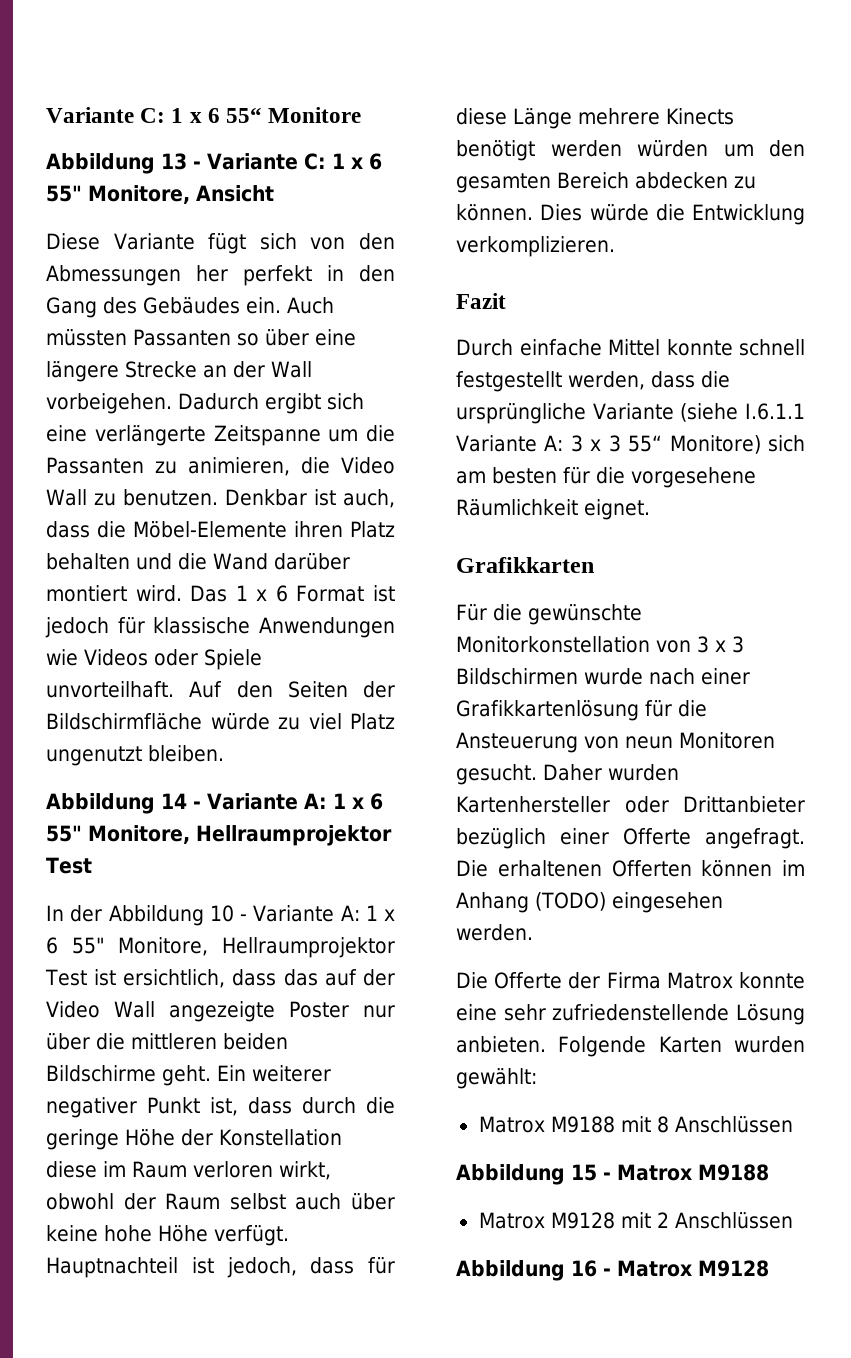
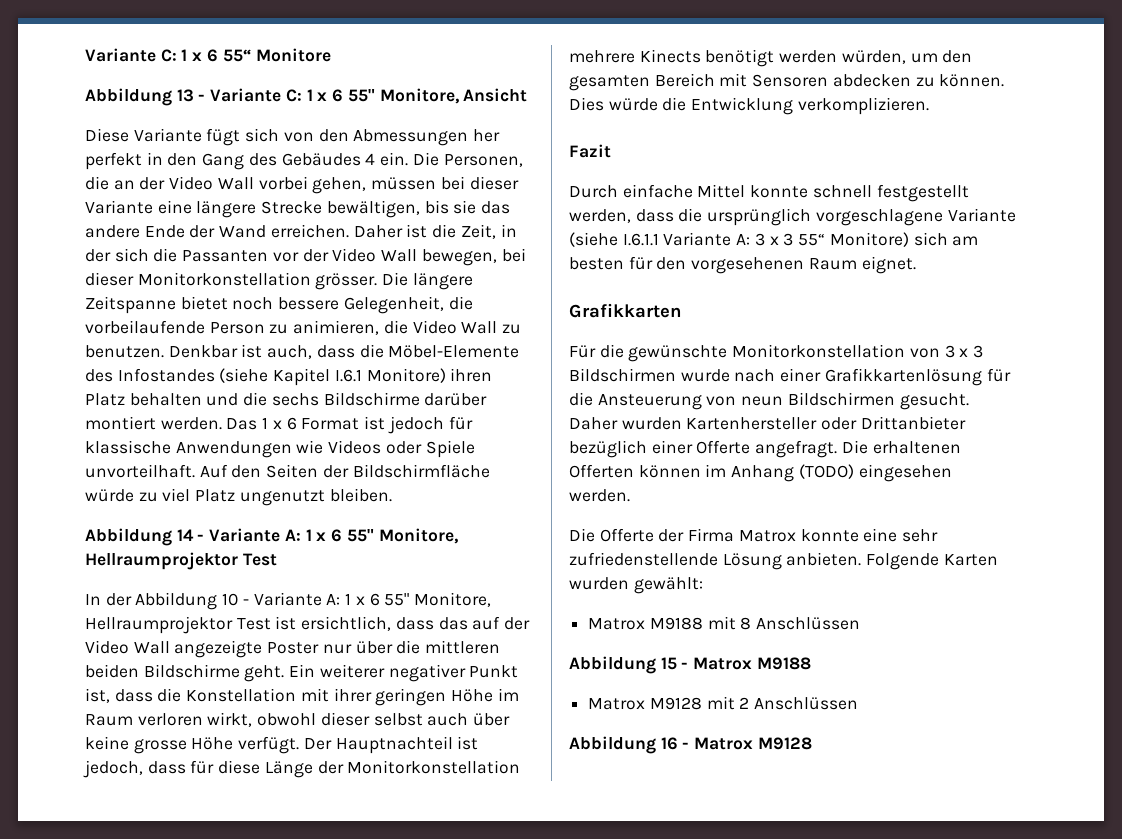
[246,297,334,314] [46,329,356,346] [46,361,312,382] [46,393,364,414] [46,425,395,446] [46,457,144,474] ein. Auch müssten Passanten so über eine längere Strecke an der Wall vorbeigehen. Dadurch ergibt sich eine verlängerte Zeitspanne um die Passanten -> [365,152,523,167] [85,176,519,194] [85,200,511,218] [85,224,517,239] [85,248,526,266] [85,272,473,290] [85,296,473,314] [85,320,265,334] 4 ein. Die Personen, die an der Video Wall vorbei gehen, müssen bei dieser Variante eine längere Strecke bewältigen, bis sie das andere Ende der Wand erreichen. Daher ist die Zeit, in der sich die Passanten vor der Video Wall bewegen, bei dieser Monitorkonstellation grösser. Die längere Zeitspanne bietet noch bessere Gelegenheit, die vorbeilaufende Person
(287, 529) none -> [85,368,446,386] des Infostandes (siehe Kapitel I.6.1 Monitore)
[213,553,268,570] Wand -> [271,392,420,406] sechs Bildschirme
[135,585,182,602] wird. -> [160,417,222,430] werden.
[302,1097,395,1114] [46,1129,342,1150] [46,1161,97,1178] durch die geringe Höhe der Konstellation diese -> [157,688,494,706] die Konstellation mit ihrer geringen Höhe
[123,1193,221,1210] der Raum -> [320,712,370,726] dieser
[103,1225,152,1242] hohe -> [133,739,187,754] grosse
(289, 1235) none -> [303,738,332,750] Der
(572, 118) none -> [317,760,521,774] der Monitorkonstellation
[637,140,708,157] würden -> [841,50,906,64] würden,
(629, 180) none -> [719,73,829,87] mit Sensoren
[456,403,586,424] ursprüngliche -> [707,208,943,226] ursprünglich vorgeschlagene
[596,467,756,488] [456,499,578,516] die vorgesehene Räumlichkeit -> [656,257,857,274] den vorgesehenen Raum
[679,732,775,749] Monitoren -> [787,392,895,406] Bildschirmen

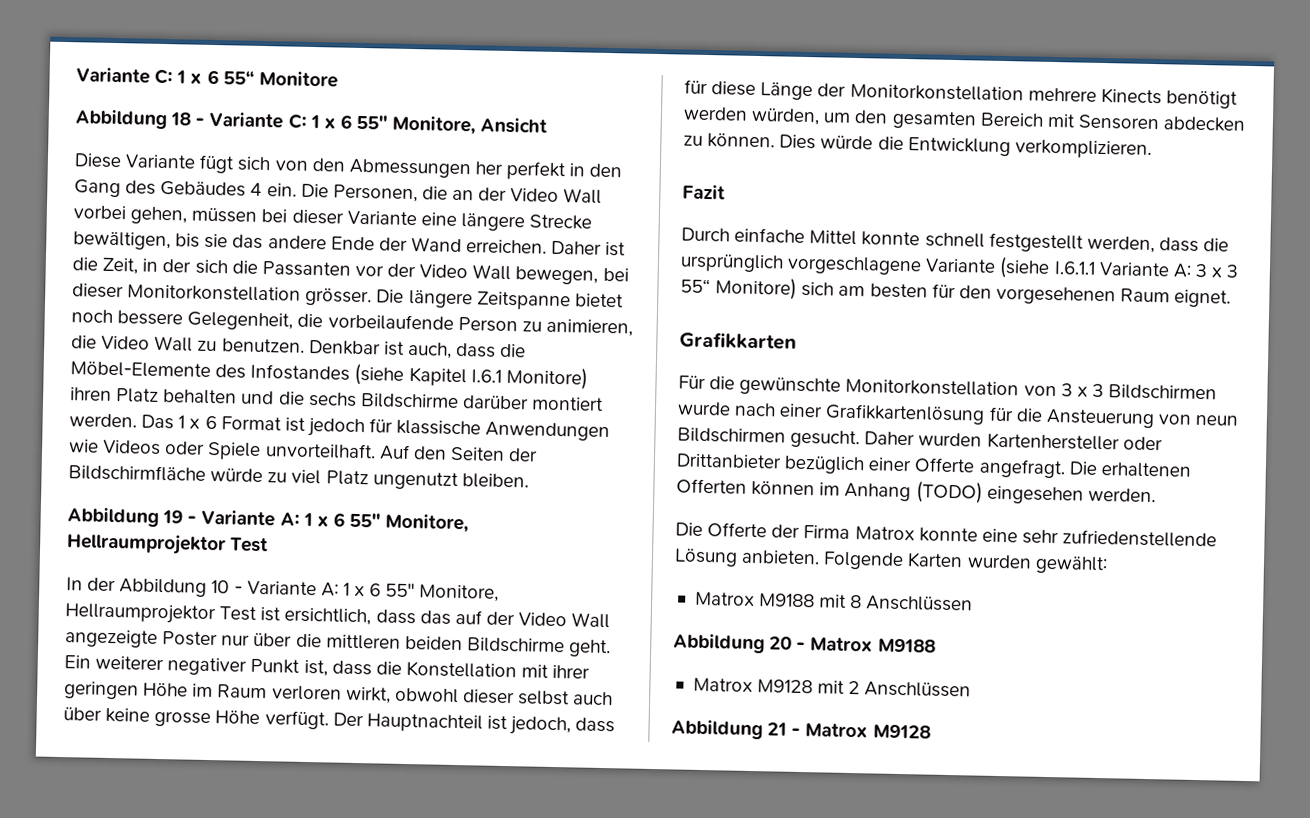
[176,89,194,102] 13 -> [170,112,192,126] 18
[176,529,194,541] 14 -> [162,510,184,524] 19
[660,657,677,670] 15 -> [769,636,793,650] 20
[660,737,678,750] 16 -> [767,722,788,736] 21

